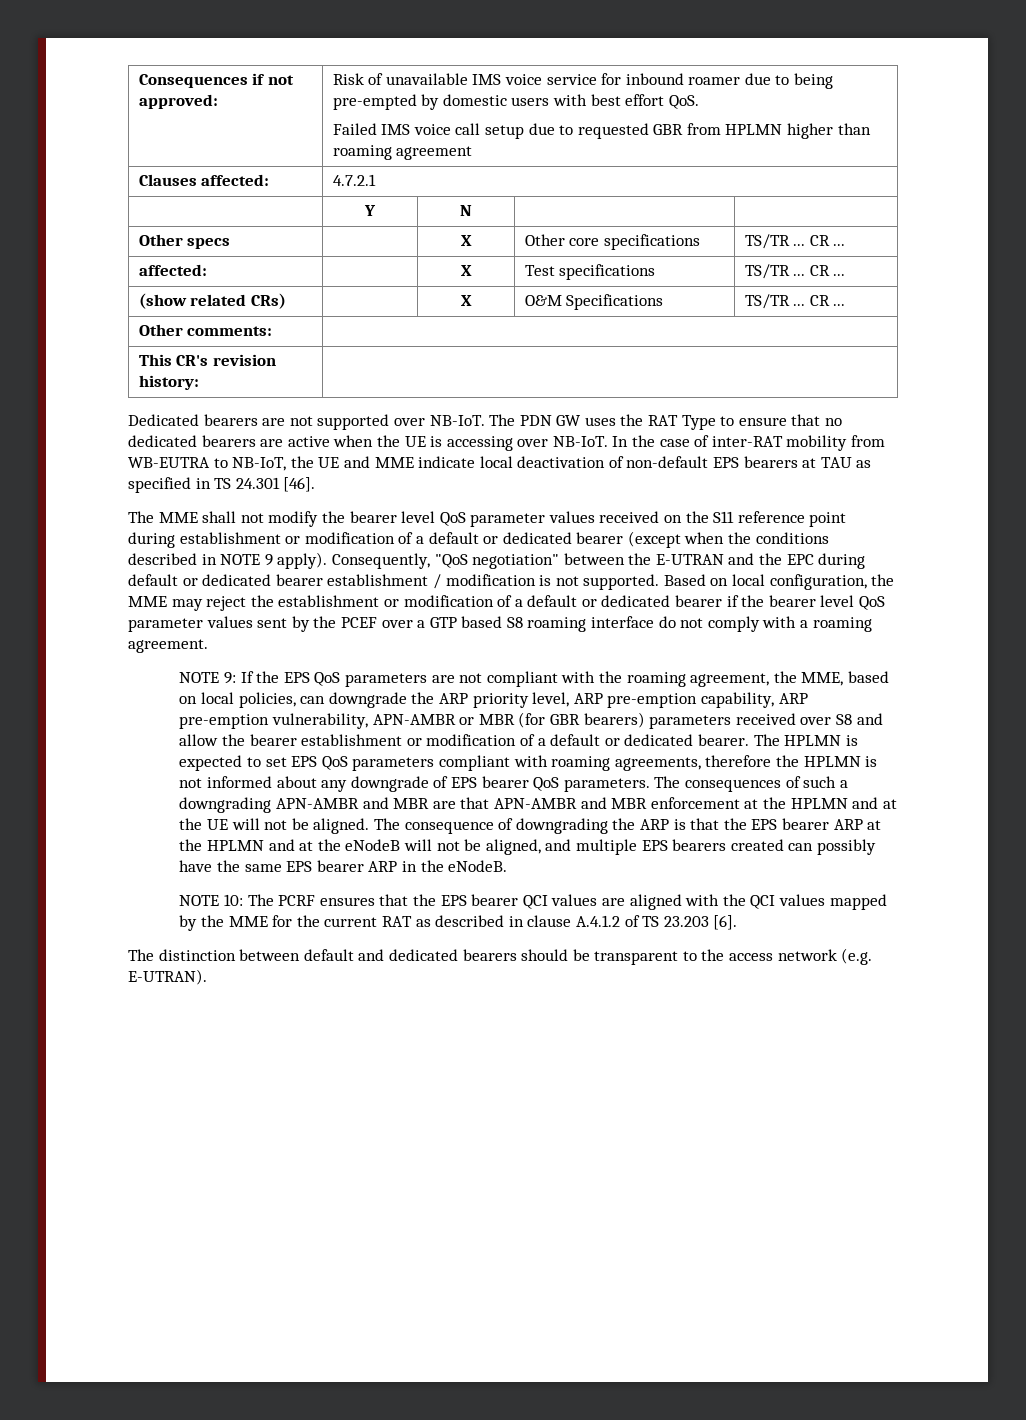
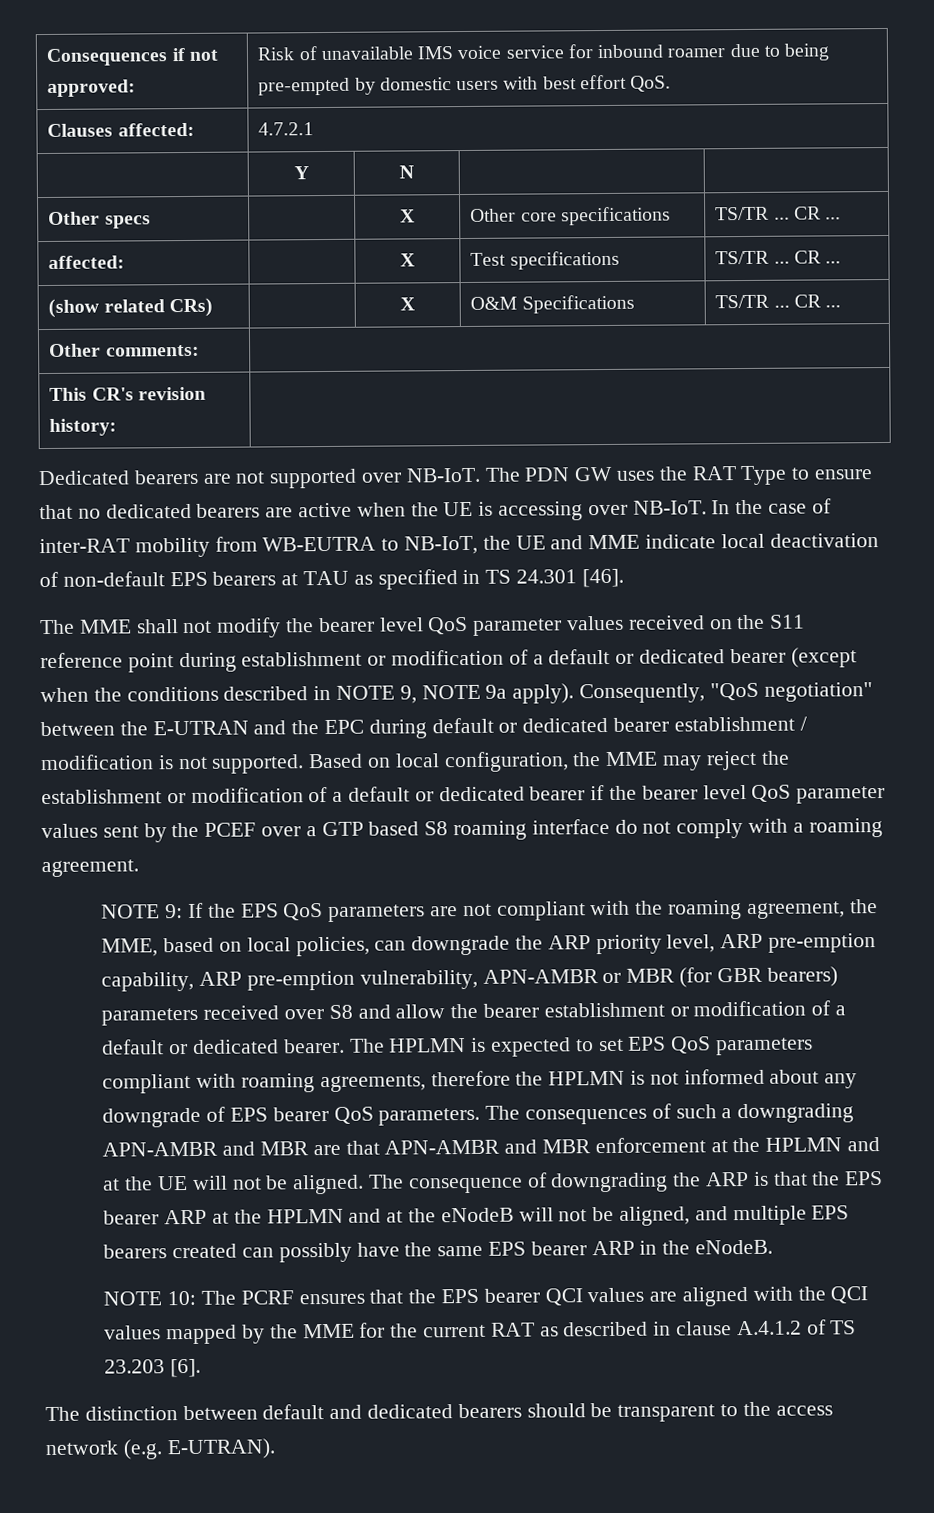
[332,123,871,139] [332,145,473,160] // Failed IMS voice call setup due to requested GBR from HPLMN higher than roaming agreement -> (672, 83) none
[264,554,273,566] 9 -> [399,684,508,704] 9, NOTE 9a

